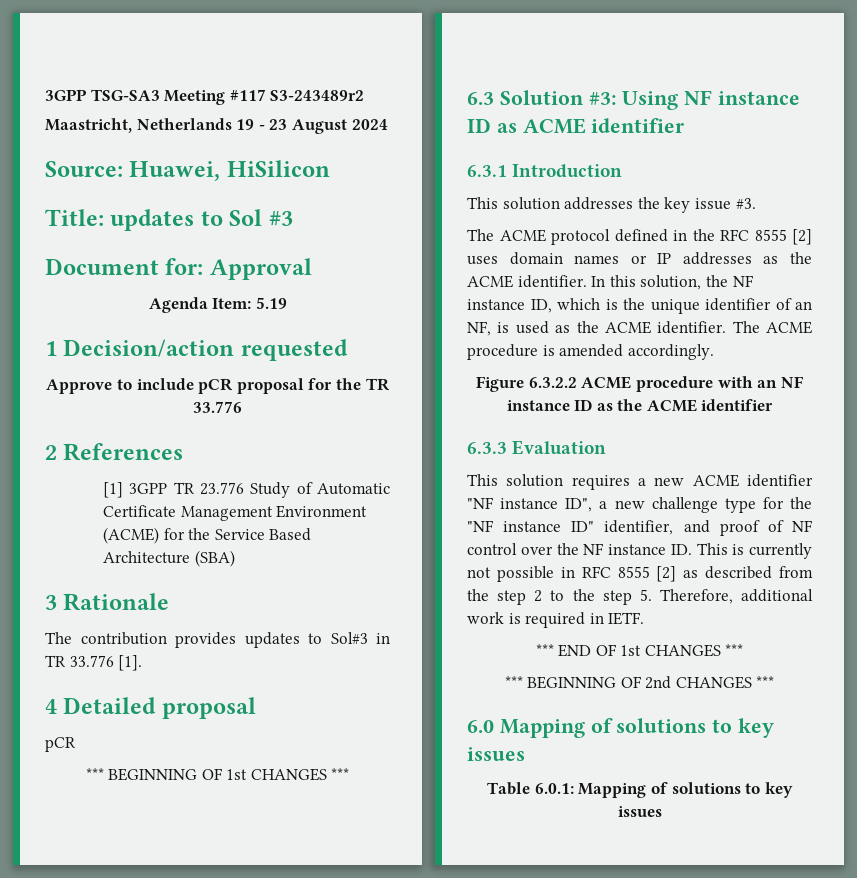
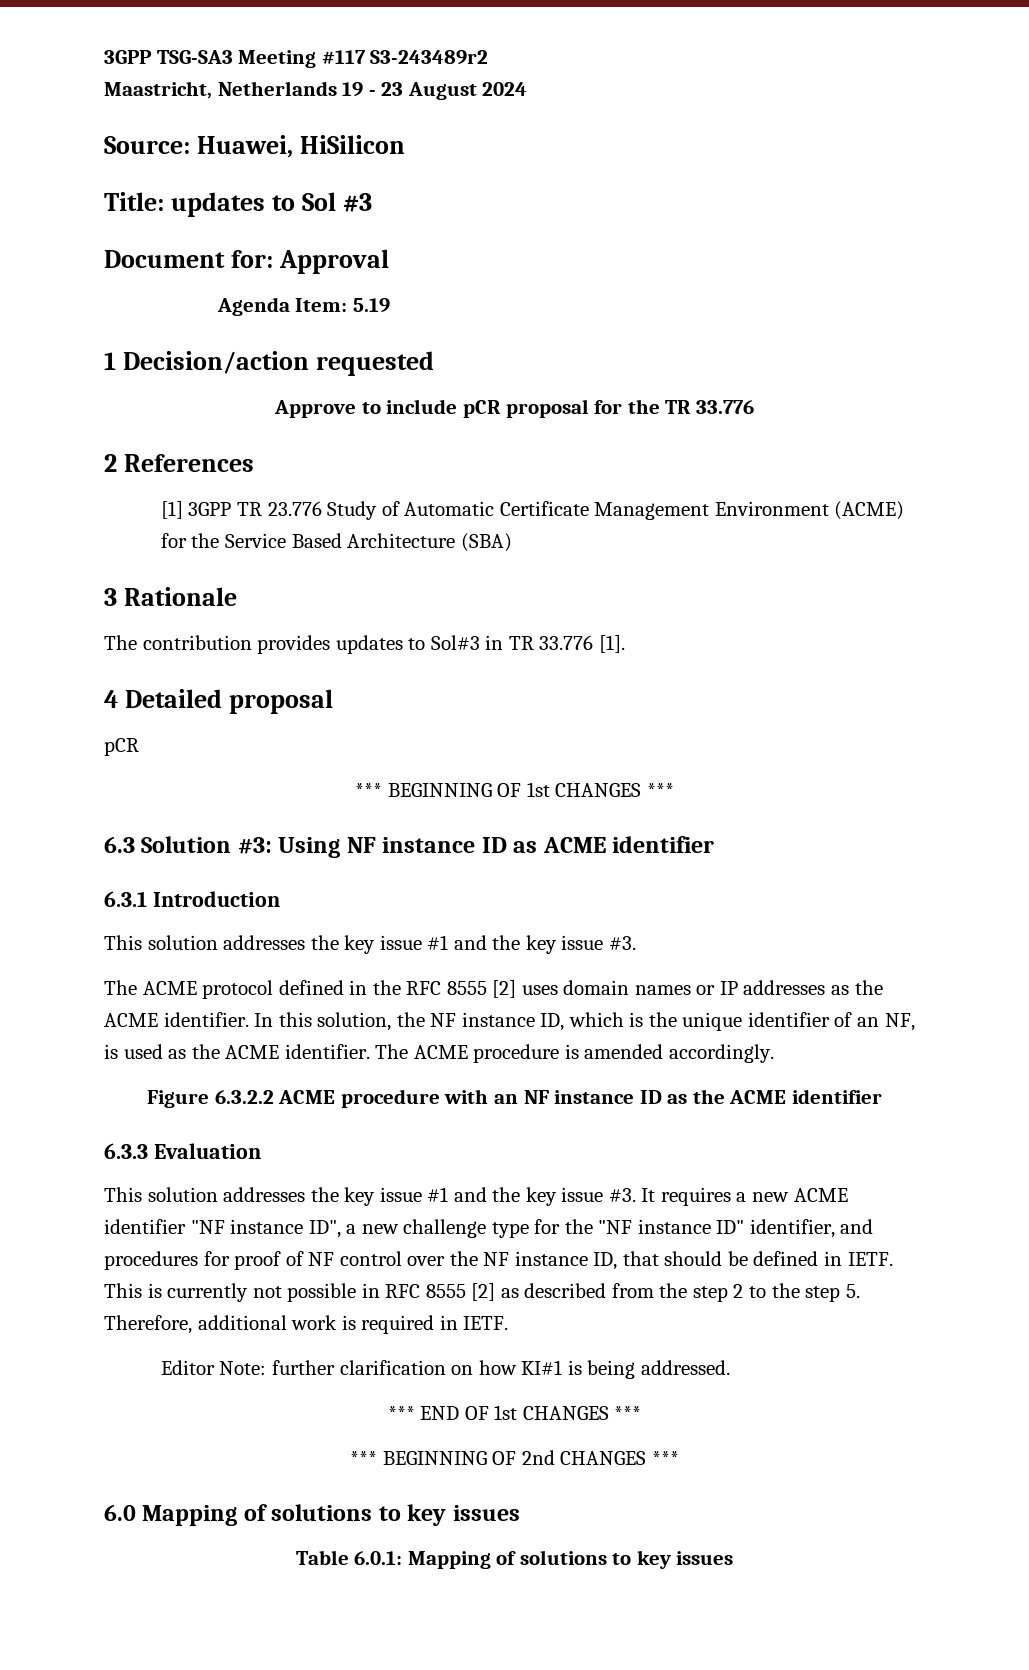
(731, 204) none -> [427,935,604,954] #1 and the key issue
(564, 480) none -> [223,1187,656,1206] addresses the key issue #1 and the key issue #3. It
(710, 526) none -> [104,1251,230,1270] procedures for
[670,544,692,555] ID. -> [593,1251,893,1270] ID, that should be defined in IETF.
(645, 618) none -> [160,1360,730,1379] // Editor Note: further clarification on how KI#1 is being addressed.

